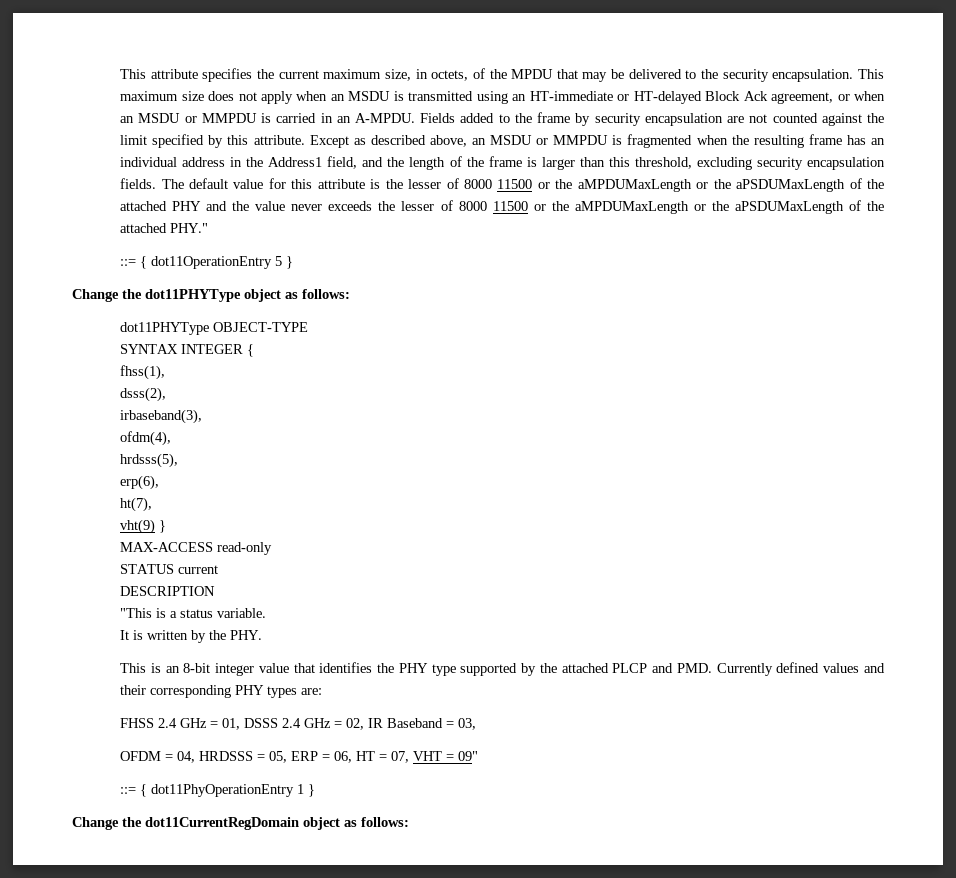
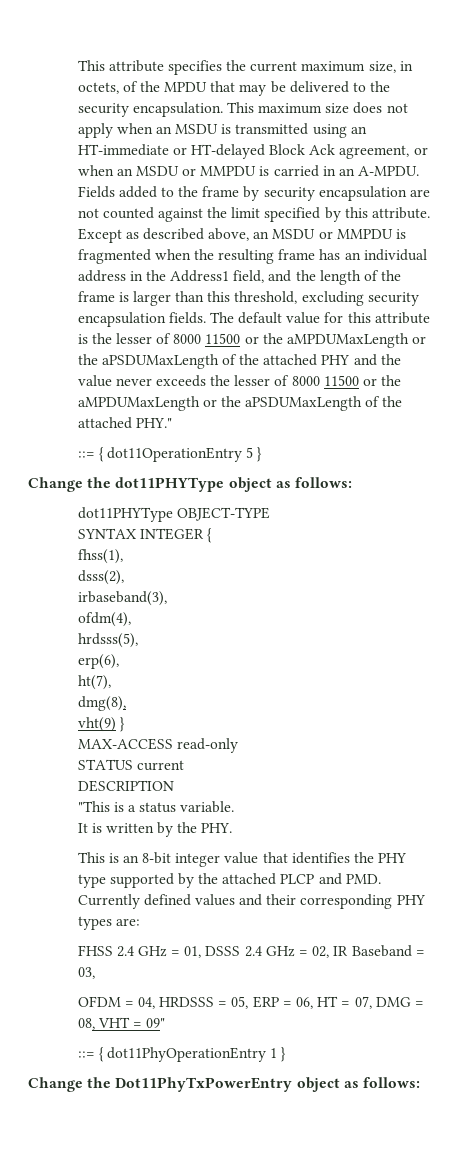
(153, 504) none -> [77,696,126,711] // dmg(8),
(410, 757) none -> [375,997,424,1007] [77,1018,95,1030] DMG = 08,
[145,817,299,830] dot11CurrentRegDomain -> [115,1077,293,1092] Dot11PhyTxPowerEntry

